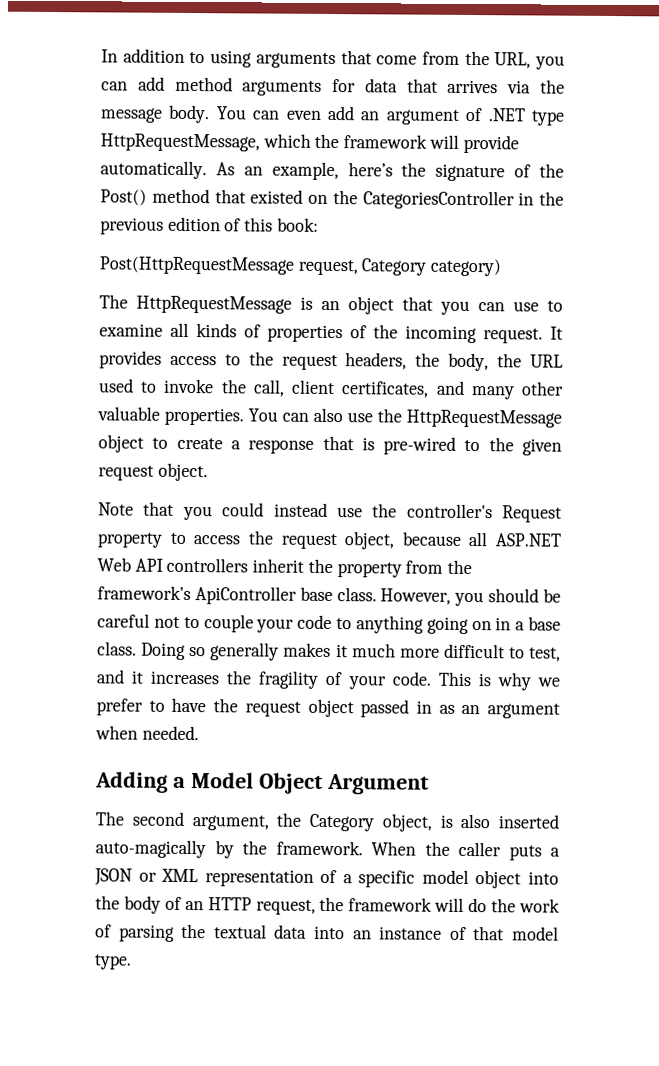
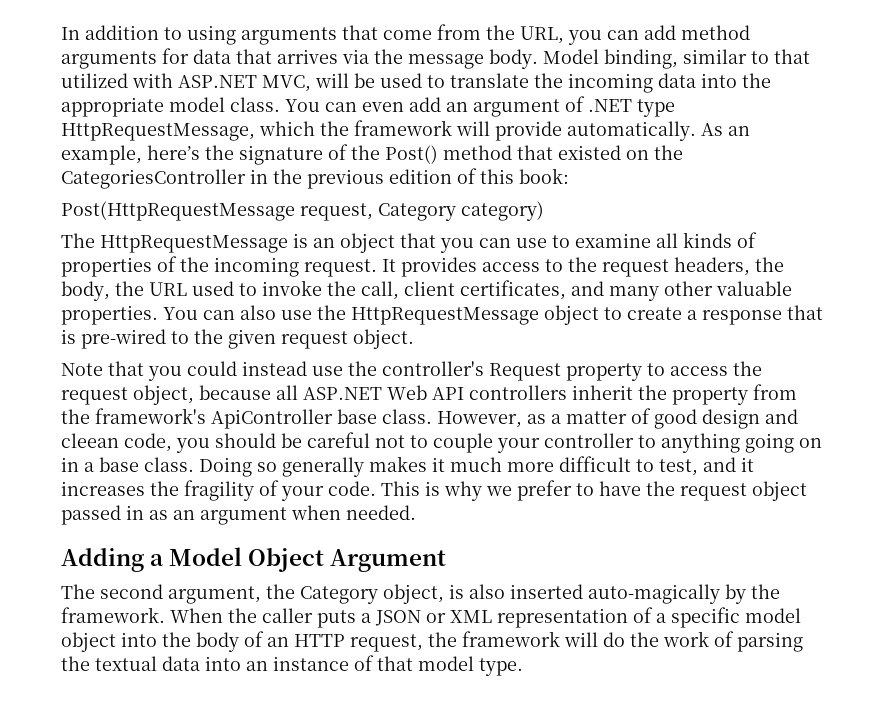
(211, 114) none -> [543,49,810,69] [61,73,771,93] [61,97,280,117] Model binding, similar to that utilized with ASP.NET MVC, will be used to translate the incoming data into the appropriate model class.
(452, 596) none -> [527,408,798,429] [61,433,172,452] as a matter of good design and cleean code,
[297,614,333,630] code -> [544,433,634,448] controller

